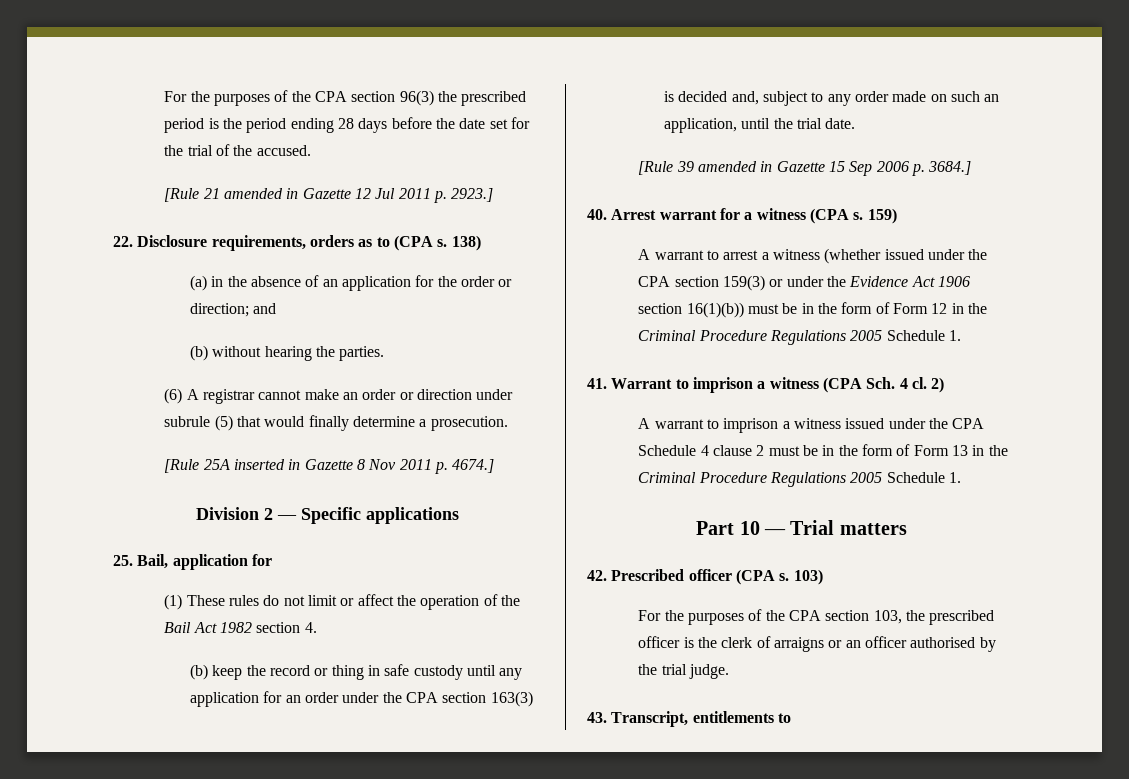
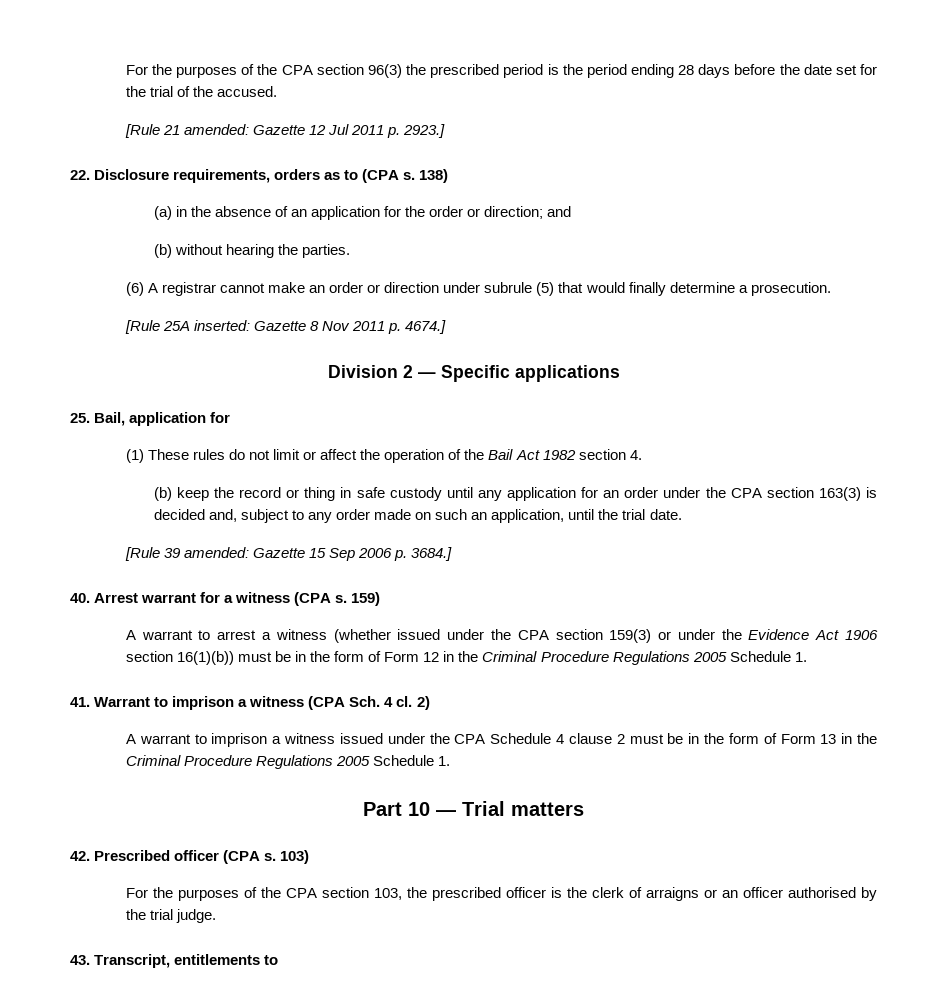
[224,188,299,199] amended in -> [183,124,249,135] amended:
[234,459,301,470] inserted in -> [193,320,250,331] inserted:
[698,161,773,172] amended in -> [183,547,249,558] amended:

